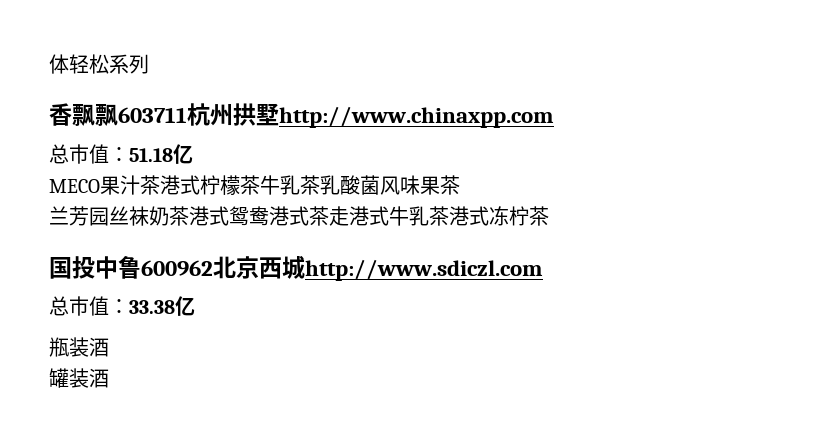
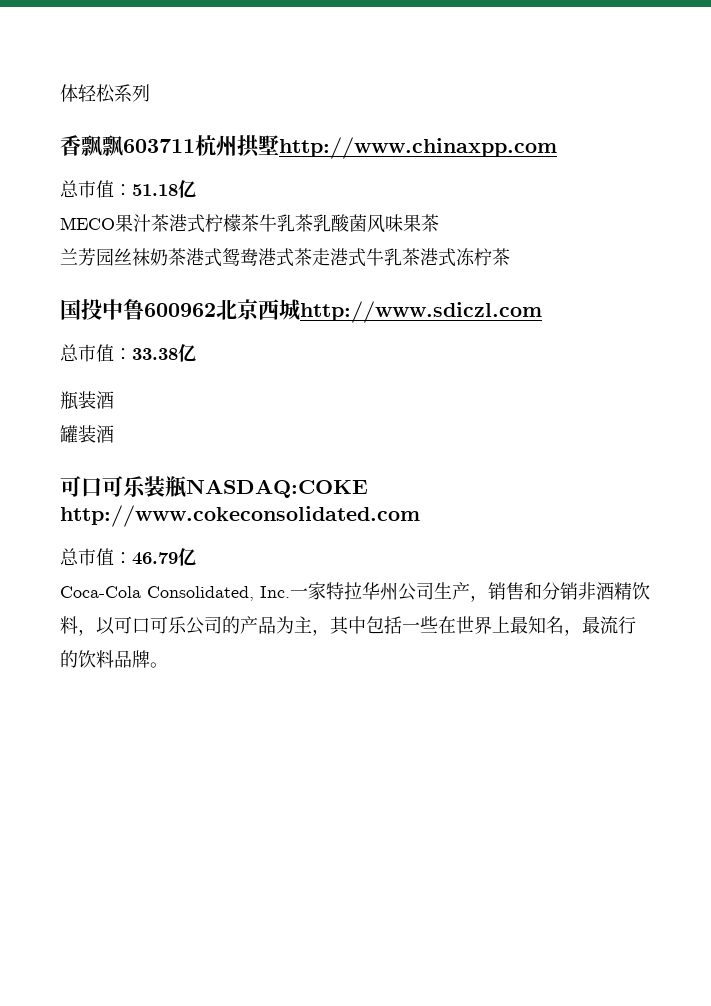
(109, 378) none -> [60,476,368,498] [60,505,420,527] [60,548,196,566] [60,582,650,602] [60,616,636,636] [60,650,168,668] // 可口可乐装瓶NASDAQ:COKE http://www.cokeconsolidated.com // 总市值：46.79亿 // Coca-Cola Consolidated, Inc.一家特拉华州公司生产，销售和分销非酒精饮料，以可口可乐公司的产品为主，其中包括一些在世界上最知名，最流行的饮料品牌。

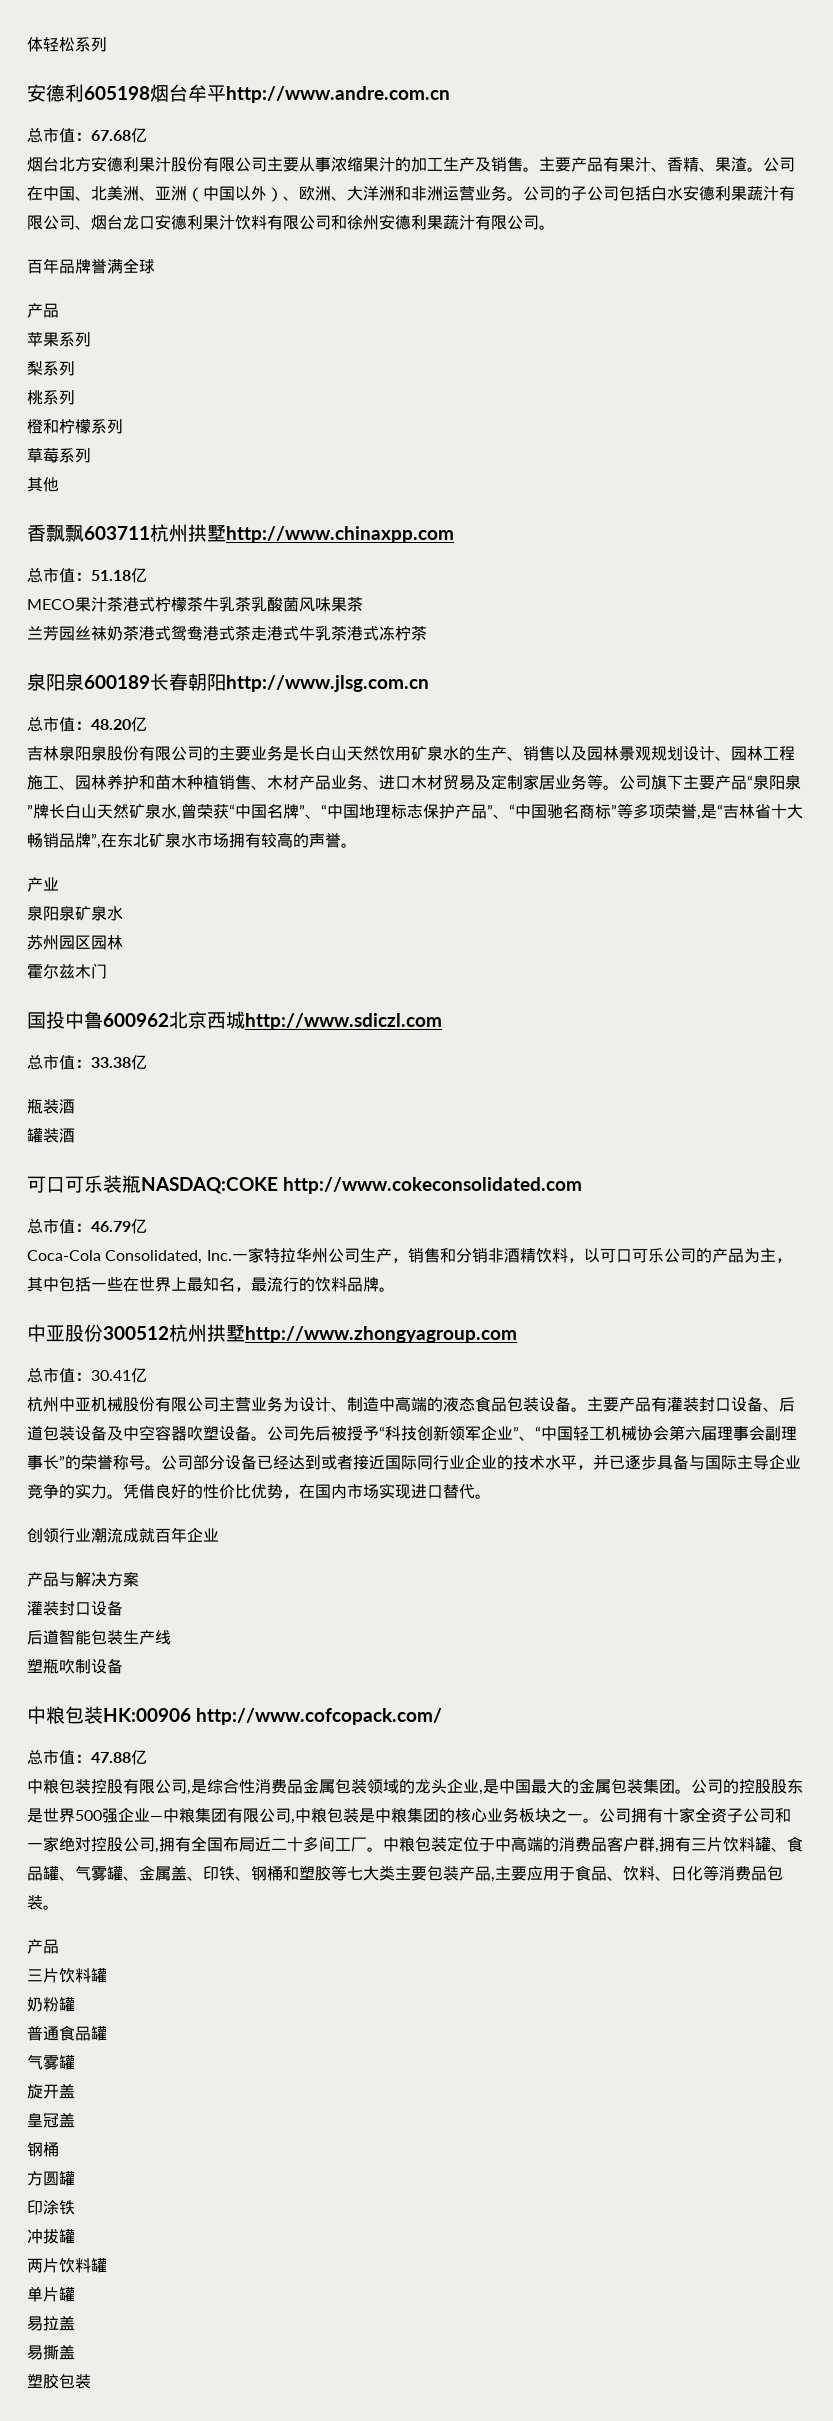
(150, 93) none -> [27,84,450,103] [27,127,147,143] [27,156,795,172] [27,185,795,202] [27,214,555,230] [27,258,155,274] [27,303,59,318] [27,332,91,347] [27,361,75,376] [27,390,75,405] [27,419,123,434] [27,448,91,463] [27,477,59,492] // 安德利605198烟台牟平http://www.andre.com.cn // 总市值：67.68亿 // 烟台北方安德利果汁股份有限公司主要从事浓缩果汁的加工生产及销售。主要产品有果汁、香精、果渣。公司在中国、北美洲、亚洲（中国以外）、欧洲、大洋洲和非洲运营业务。公司的子公司包括白水安德利果蔬汁有限公司、烟台龙口安德利果汁饮料有限公司和徐州安德利果蔬汁有限公司。 // 百年品牌誉满全球 // 产品 // 苹果系列 // 梨系列 // 桃系列 // 橙和柠檬系列 // 草莓系列 // 其他
(510, 257) none -> [27,673,429,692] [27,716,147,732] [27,745,795,761] [27,774,801,790] [27,803,803,820] [27,832,357,849] [27,877,59,892] [27,906,123,921] [27,935,123,950] [27,963,107,979] // 泉阳泉600189长春朝阳http://www.jlsg.com.cn // 总市值：48.20亿 // 吉林泉阳泉股份有限公司的主要业务是长白山天然饮用矿泉水的生产、销售以及园林景观规划设计、园林工程施工、园林养护和苗木种植销售、木材产品业务、进口木材贸易及定制家居业务等。公司旗下主要产品“泉阳泉”牌长白山天然矿泉水,曾荣获“中国名牌”、“中国地理标志保护产品”、“中国驰名商标”等多项荣誉,是“吉林省十大畅销品牌”,在东北矿泉水市场拥有较高的声誉。 // 产业 // 泉阳泉矿泉水 // 苏州园区园林 // 霍尔兹木门
(168, 665) none -> [27,1324,517,1343] [27,1367,147,1383] [27,1396,795,1412] [27,1425,797,1441] [27,1454,801,1470] [27,1483,491,1499] [27,1527,219,1543] [27,1572,139,1587] [27,1600,123,1616] [27,1629,171,1645] [27,1658,123,1674] [27,1706,442,1725] [27,1749,147,1765] [27,1778,803,1795] [27,1807,791,1824] [27,1836,803,1853] [27,1865,783,1882] [27,1895,59,1910] [27,1939,59,1954] [27,1967,107,1983] [27,1997,75,2012] [27,2025,107,2041] [27,2054,75,2070] [27,2084,75,2099] [27,2113,75,2128] [27,2142,59,2157] [27,2171,75,2186] [27,2200,75,2215] [27,2229,75,2244] [27,2257,107,2273] [27,2286,75,2302] [27,2316,75,2331] [27,2345,75,2360] [27,2373,91,2389] // 中亚股份300512杭州拱墅http://www.zhongyagroup.com // 总市值：30.41亿 // 杭州中亚机械股份有限公司主营业务为设计、制造中高端的液态食品包装设备。主要产品有灌装封口设备、后道包装设备及中空容器吹塑设备。公司先后被授予“科技创新领军企业”、“中国轻工机械协会第六届理事会副理事长”的荣誉称号。公司部分设备已经达到或者接近国际同行业企业的技术水平，并已逐步具备与国际主导企业竞争的实力。凭借良好的性价比优势，在国内市场实现进口替代。 // 创领行业潮流成就百年企业 // 产品与解决方案 // 灌装封口设备 // 后道智能包装生产线 // 塑瓶吹制设备 // 中粮包装HK:00906 http://www.cofcopack.com/ // 总市值：47.88亿 // 中粮包装控股有限公司,是综合性消费品金属包装领域的龙头企业,是中国最大的金属包装集团。公司的控股股东是世界500强企业—中粮集团有限公司,中粮包装是中粮集团的核心业务板块之一。公司拥有十家全资子公司和一家绝对控股公司,拥有全国布局近二十多间工厂。中粮包装定位于中高端的消费品客户群,拥有三片饮料罐、食品罐、气雾罐、金属盖、印铁、钢桶和塑胶等七大类主要包装产品,主要应用于食品、饮料、日化等消费品包装。 // 产品 // 三片饮料罐 // 奶粉罐 // 普通食品罐 // 气雾罐 // 旋开盖 // 皇冠盖 // 钢桶 // 方圆罐 // 印涂铁 // 冲拔罐 // 两片饮料罐 // 单片罐 // 易拉盖 // 易撕盖 // 塑胶包装

